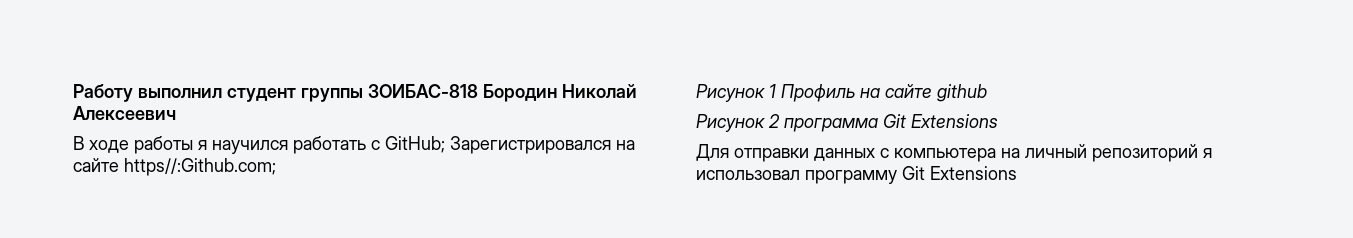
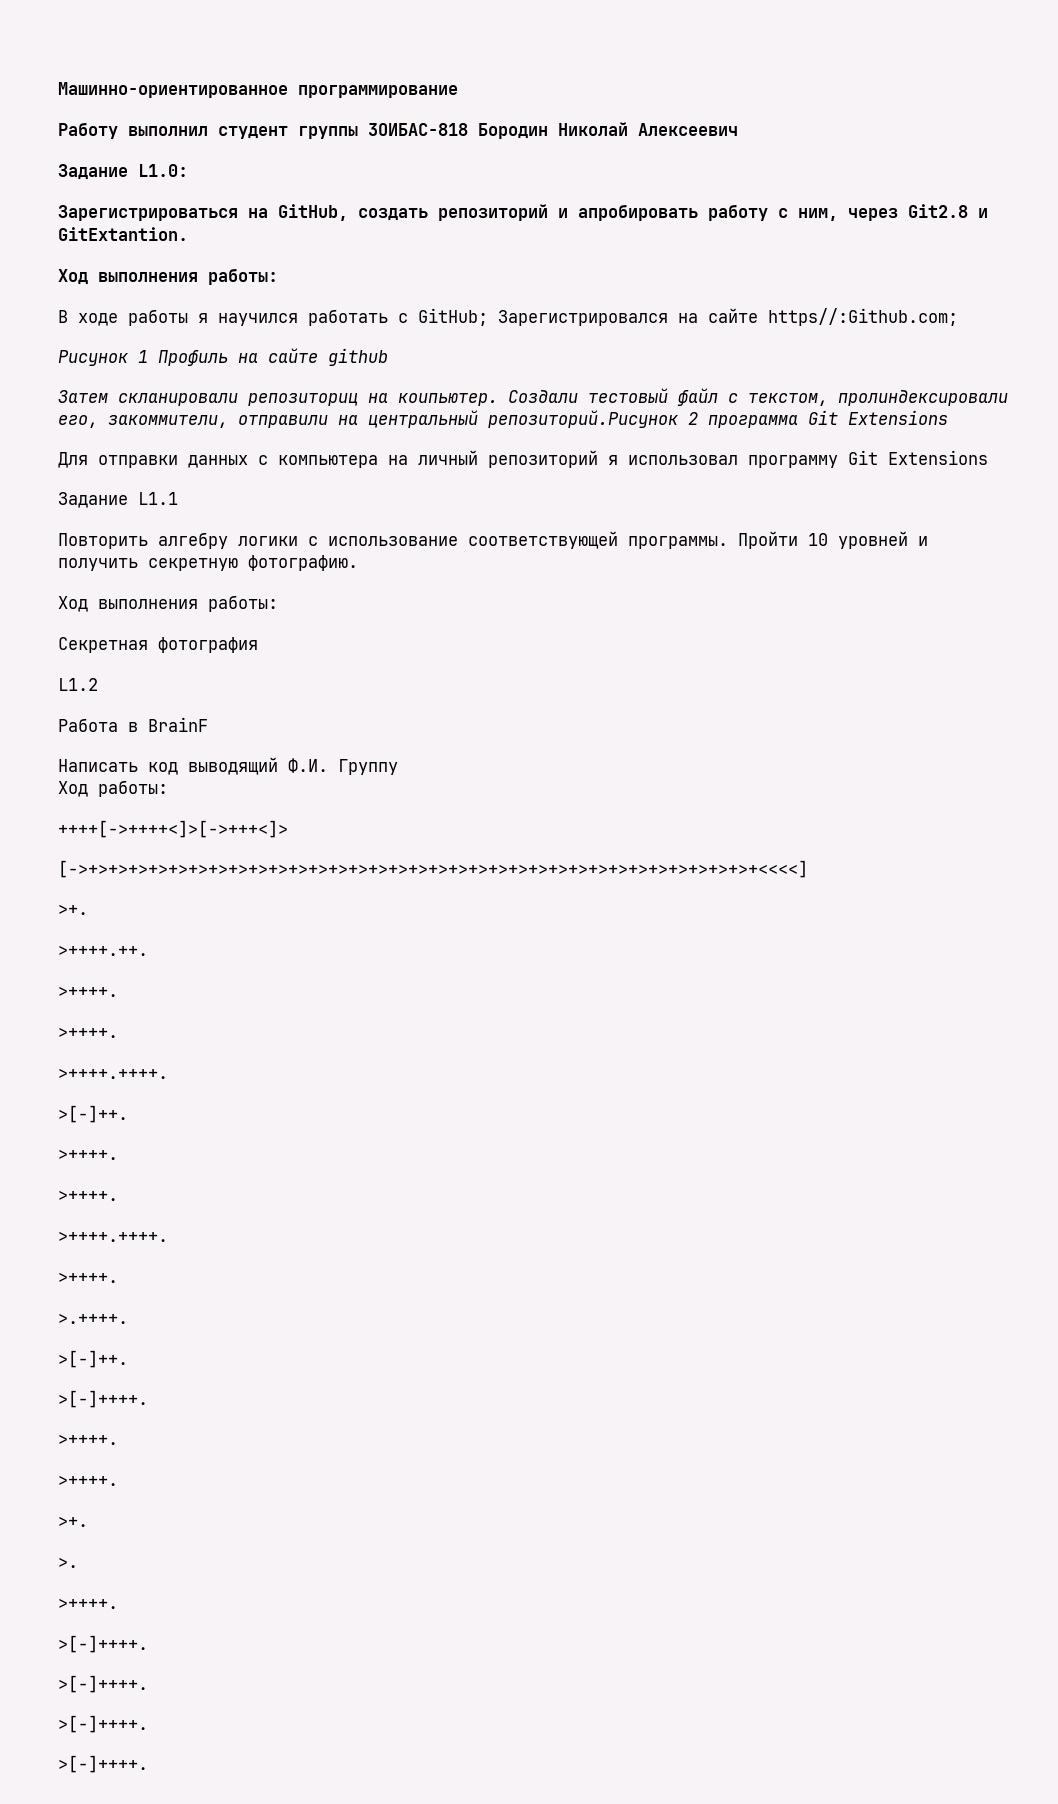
(73, 93) none -> [58,82,458,98] Машинно-ориентированное программирование //
(176, 113) none -> [58,164,188,180] [58,204,988,221] [58,227,188,241] [58,269,278,285] // Задание L1.0: // Зарегистрироваться на GitHub, cоздать репозиторий и апробировать работу с ним, через Git2.8 и GitExtantion. // Ход выполнения работы:
[696,114,765,132] Рисунок -> [58,388,1008,406] [58,410,678,428] Затем скланировали репозиториц на коипьютер. Создали тестовый файл с текстом, пролиндексировали его, закоммители, отправили на центральный репозиторий.Рисунок
(1017, 173) none -> [58,492,178,508] [58,531,928,549] [58,555,358,571] [58,595,278,612] [58,637,258,653] [58,678,98,691] [58,717,208,732] [58,757,398,775] [58,780,168,797] [58,820,288,838] [58,860,808,878] [58,904,88,915] [58,945,148,956] [58,986,118,997] [58,1027,118,1038] [58,1068,168,1079] [58,1105,128,1123] [58,1149,118,1160] [58,1190,118,1201] [58,1231,168,1242] [58,1272,118,1283] [58,1313,128,1324] [58,1350,128,1368] [58,1390,148,1408] [58,1434,118,1445] [58,1475,118,1486] [58,1516,88,1527] [58,1557,78,1568] [58,1598,118,1609] [58,1635,148,1653] [58,1675,148,1693] [58,1715,148,1733] [58,1755,148,1773] // Задание L1.1 // Повторить алгебру логики с использование соответствующей программы. Пройти 10 уровней и получить секретную фотографию. // Ход выполнения работы: // Секретная фотография // L1.2 // Работа в BrainF // Написать код выводящий Ф.И. Группу // Ход работы: // ++++[->++++<]>[->+++<]> // [->+>+>+>+>+>+>+>+>+>+>+>+>+>+>+>+>+>+>+>+>+>+>+>+>+>+>+>+>+>+>+>+>+>+<<<<] // >+. // >++++.++. // >++++. // >++++. // >++++.++++. // >[-]++. // >++++. // >++++. // >++++.++++. // >++++. // >.++++. // >[-]++. // >[-]++++. // >++++. // >++++. // >+. // >. // >++++. // >[-]++++. // >[-]++++. // >[-]++++. // >[-]++++.

